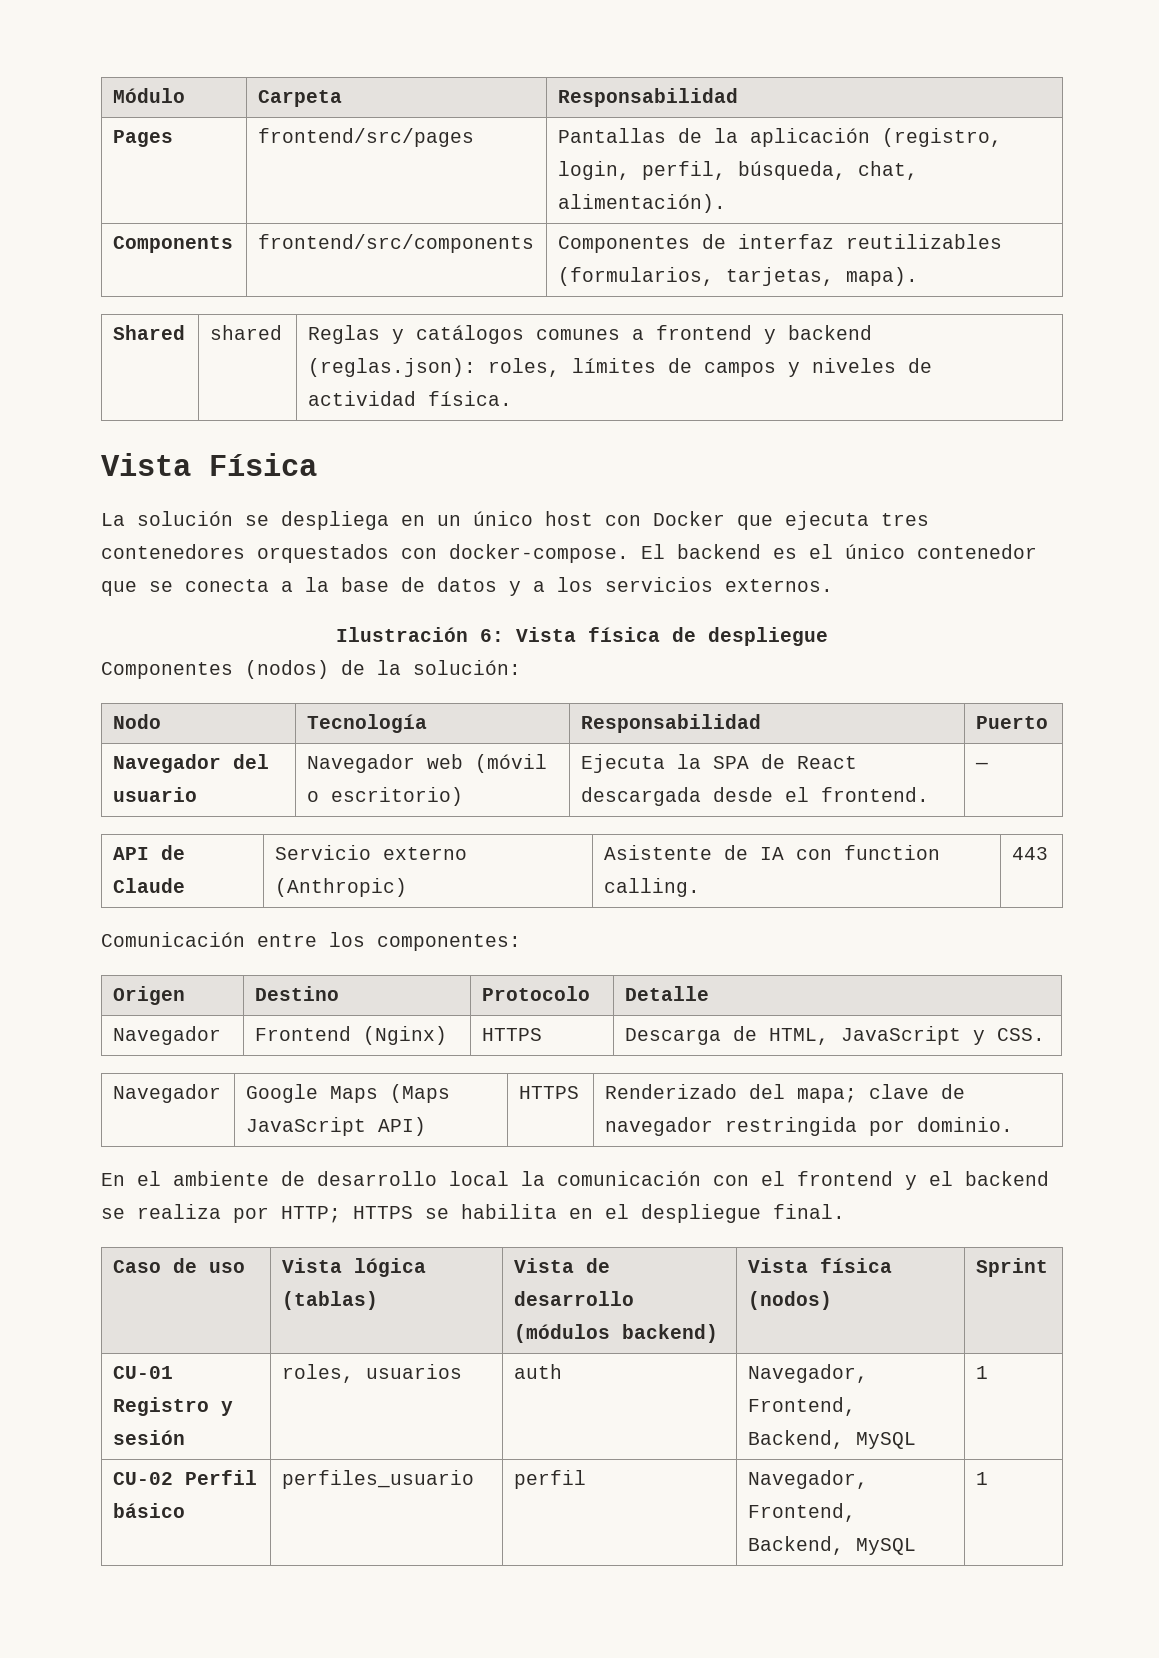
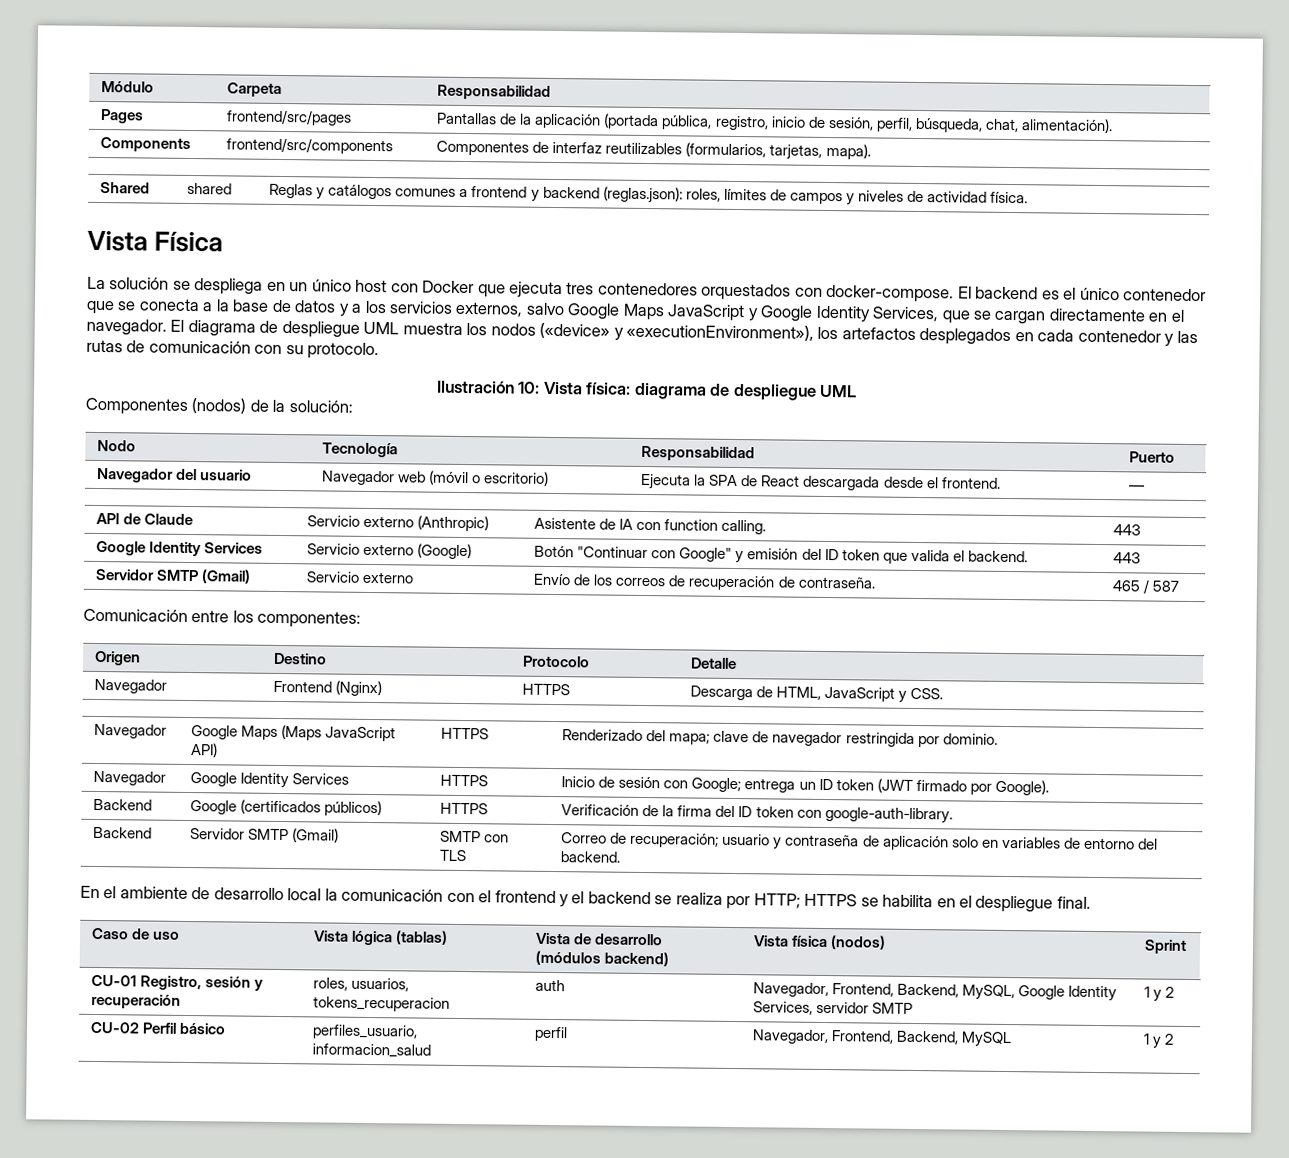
[882,128,1003,147] [558,161,631,180] (registro, login, -> [603,113,874,131] (portada pública, registro, inicio de sesión,
[725,579,833,592] [336,627,828,646] externos. // Ilustración 6: Vista física de despliegue -> [455,301,1184,325] [86,318,1198,347] [86,339,380,360] [436,380,858,401] externos, salvo Google Maps JavaScript y Google Identity Services, que se cargan directamente en el navegador. El diagrama de despliegue UML muestra los nodos («device» y «executionEnvironment»), los artefactos desplegados en cada contenedor y las rutas de comunicación con su protocolo. // Ilustración 10: Vista física: diagrama de despliegue UML
(1049, 853) none -> [96,540,264,557] [307,543,473,560] [534,545,1028,564] [1113,552,1142,564] [95,568,252,584] [306,571,415,584] [533,573,876,591] [1112,579,1181,594] // Google Identity Services | Servicio externo (Google) | Botón "Continuar con Google" y emisión del ID token que valida el backend. | 443 // Servidor SMTP (Gmail) | Servicio externo | Envío de los correos de recuperación de contraseña. | 465 / 587
(1014, 1124) none -> [93,770,167,786] [190,772,350,789] [440,774,489,787] [561,776,1049,796] [93,798,153,811] [190,799,383,817] [440,802,489,815] [561,804,953,824] [93,826,153,839] [190,828,340,843] [440,830,510,843] [439,849,468,862] [561,832,1158,851] [560,851,621,863] // Navegador | Google Identity Services | HTTPS | Inicio de sesión con Google; entrega un ID token (JWT firmado por Google). // Backend | Google (certificados públicos) | HTTPS | Verificación de la firma del ID token con google-auth-library. // Backend | Servidor SMTP (Gmail) | SMTP con TLS | Correo de recuperación; usuario y contraseña de aplicación solo en variables de entorno del backend.
[113,1397,234,1416] [113,1430,186,1445] [282,1364,463,1383] Registro y sesión | roles, usuarios -> [140,975,264,991] [91,993,182,1009] [313,977,410,992] [313,996,451,1012] Registro, sesión y recuperación | roles, usuarios, tokens_recuperacion
[856,1432,917,1449] [976,1366,989,1379] MySQL | 1 -> [962,984,1118,1002] [753,1001,914,1015] [1144,986,1175,1002] MySQL, Google Identity Services, servidor SMTP | 1 y 2
[282,1470,475,1489] perfiles_usuario -> [312,1024,419,1040] [312,1043,432,1058] perfiles_usuario, informacion_salud
(989, 1478) none -> [1152,1033,1175,1049] y 2

